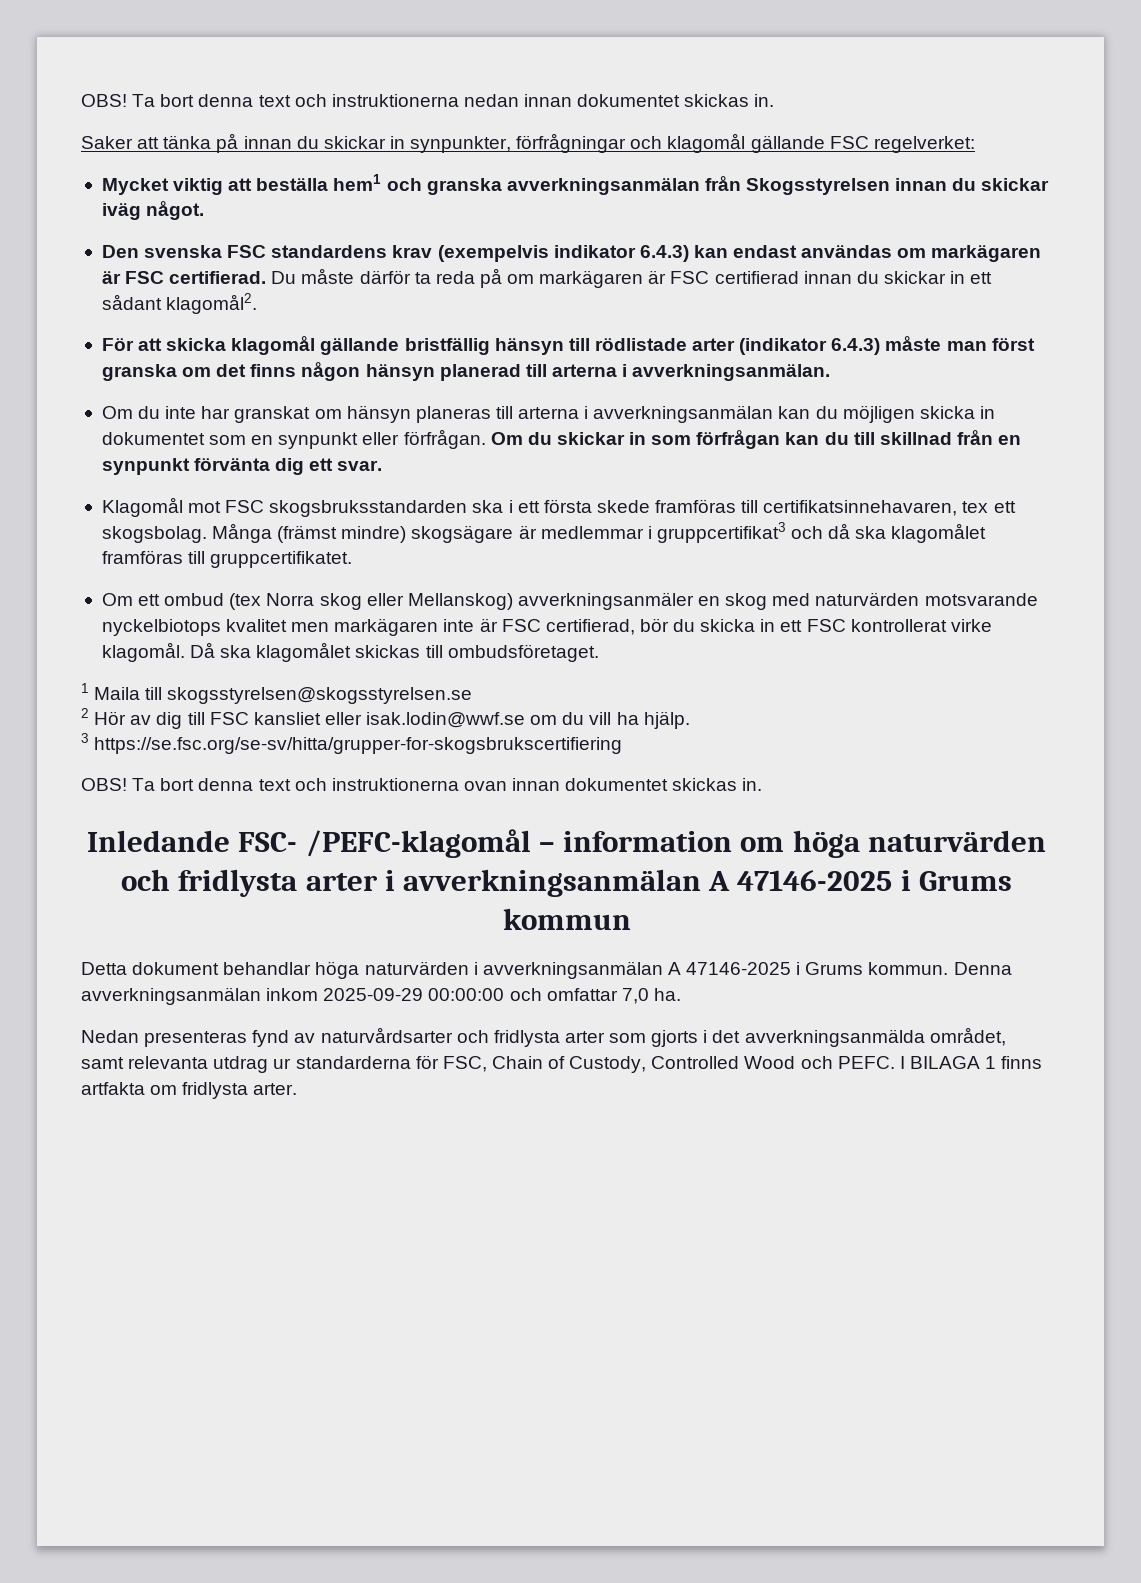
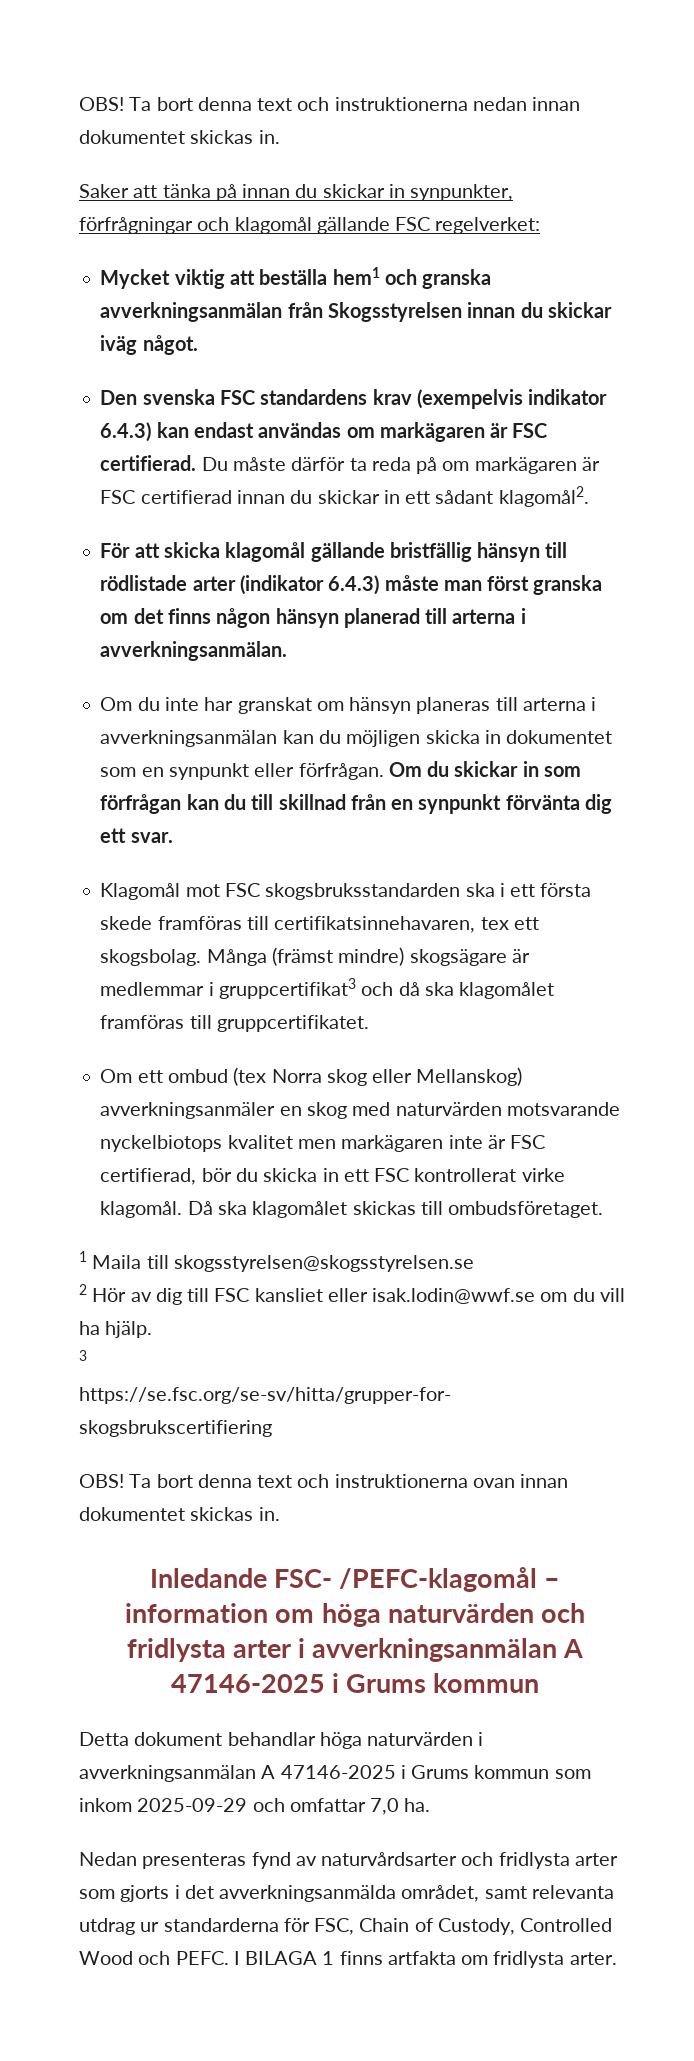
[868,962,1012,975] [81,987,261,1005] kommun. Denna avverkningsanmälan -> [474,1765,591,1779] kommun som
[428,988,505,1001] 00:00:00 -> (248, 1805) none

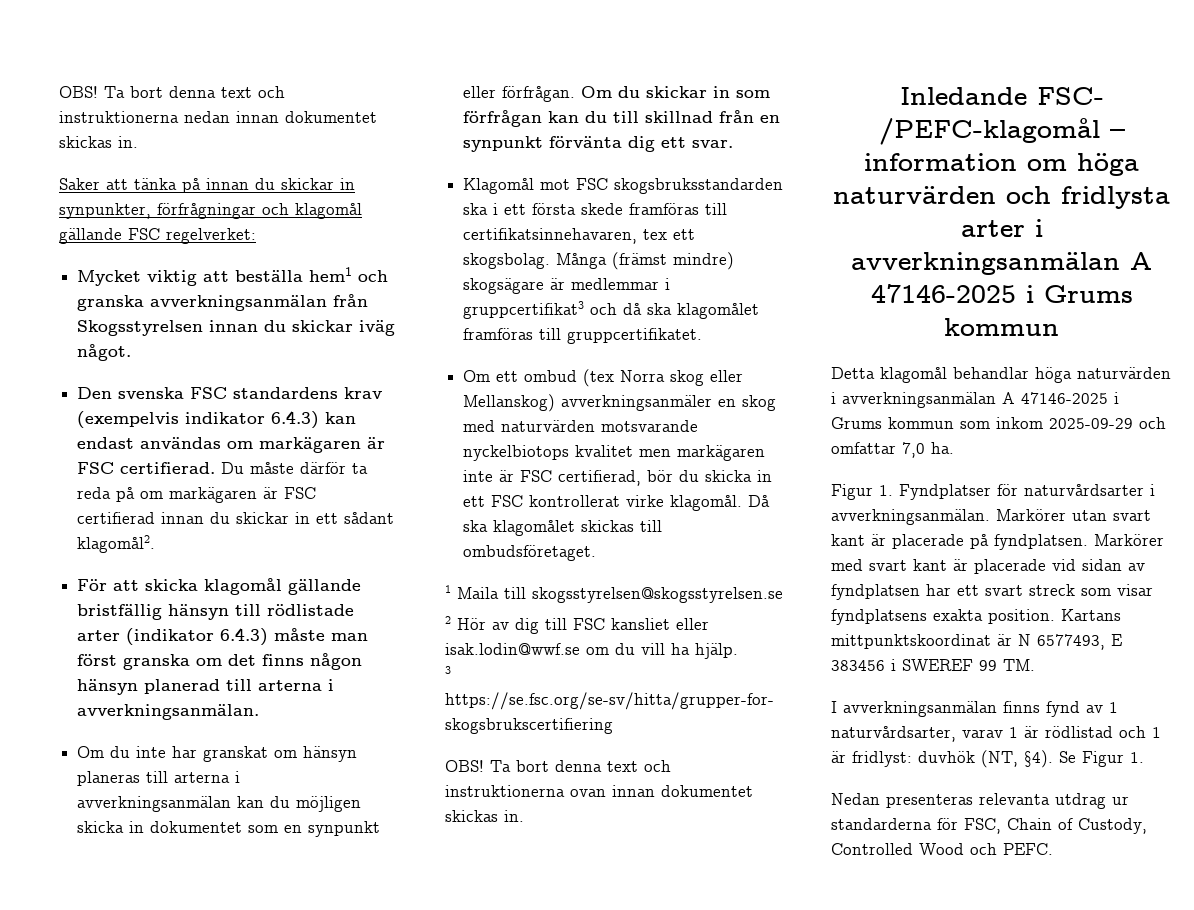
[134,1732,223,1746] dokument -> [880,367,947,383] klagomål
[79,1852,618,1869] [79,1885,527,1902] Nedan presenteras fynd av naturvårdsarter och fridlysta arter som gjorts i det avverkningsanmälda området, samt -> [831,484,1155,500] [831,509,1151,525] [831,534,1164,550] [831,559,1145,574] [831,584,1153,600] [831,609,1121,625] [831,634,1122,650] [831,659,1035,671] [831,701,1118,717] [831,726,1161,742] [831,750,1144,768] [831,793,973,808] Figur 1. Fyndplatser för naturvårdsarter i avverkningsanmälan. Markörer utan svart kant är placerade på fyndplatsen. Markörer med svart kant är placerade vid sidan av fyndplatsen har ett svart streck som visar fyndplatsens exakta position. Kartans mittpunktskoordinat är N 6577493, E 383456 i SWEREF 99 TM. // I avverkningsanmälan finns fynd av 1 naturvårdsarter, varav 1 är rödlistad och 1 är fridlyst: duvhök (NT, §4). Se Figur 1. // Nedan presenteras
[233,1951,617,1968] I BILAGA 1 finns artfakta om fridlysta arter. -> (1053, 849) none

